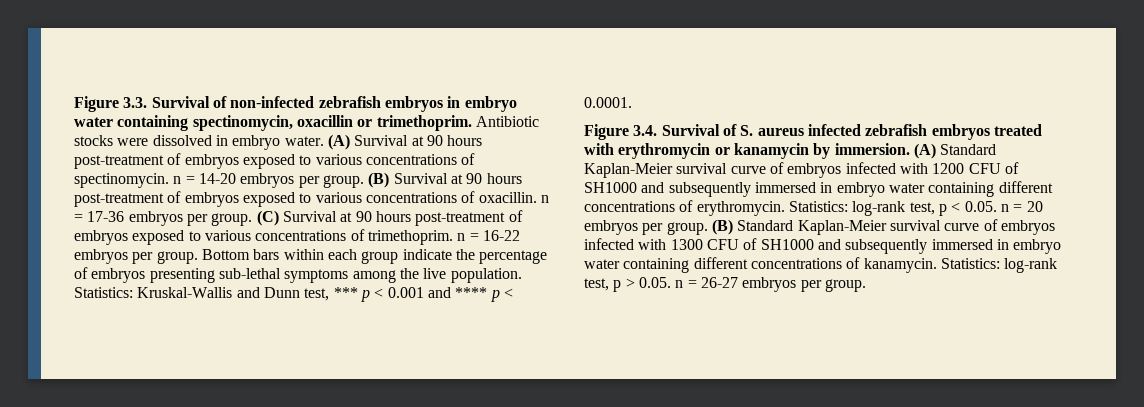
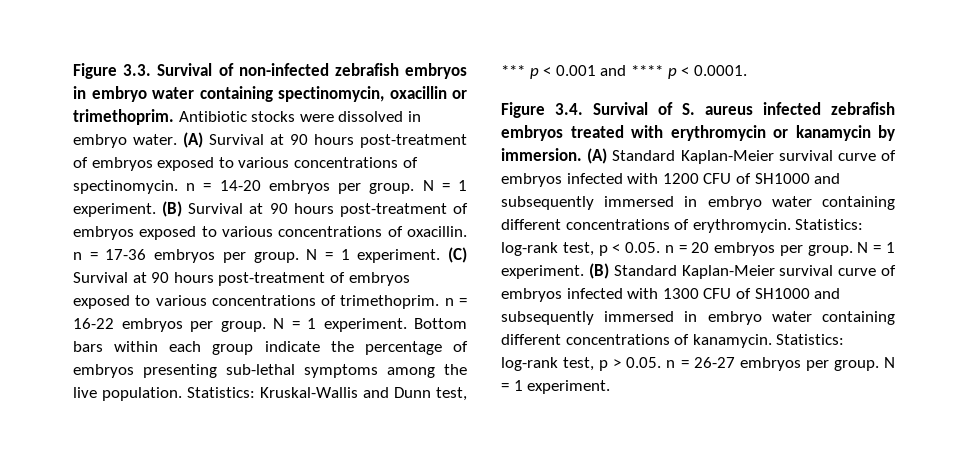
(364, 181) none -> [422,180,468,191] [73,203,156,217] N = 1 experiment.
(253, 219) none -> [306,249,441,263] N = 1 experiment.
(198, 257) none -> [273,318,407,332] N = 1 experiment.
(708, 228) none -> [857,242,895,253] [501,265,584,279] N = 1 experiment.
(866, 285) none -> [884,357,895,368] [501,380,611,394] N = 1 experiment.

